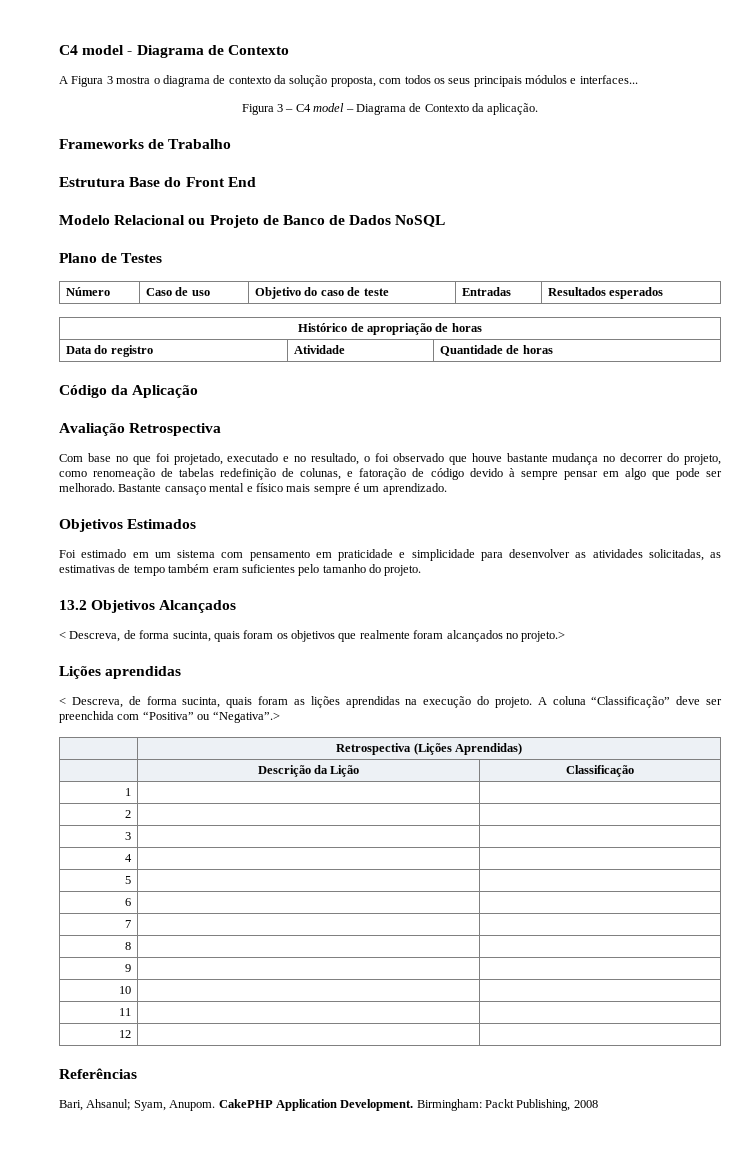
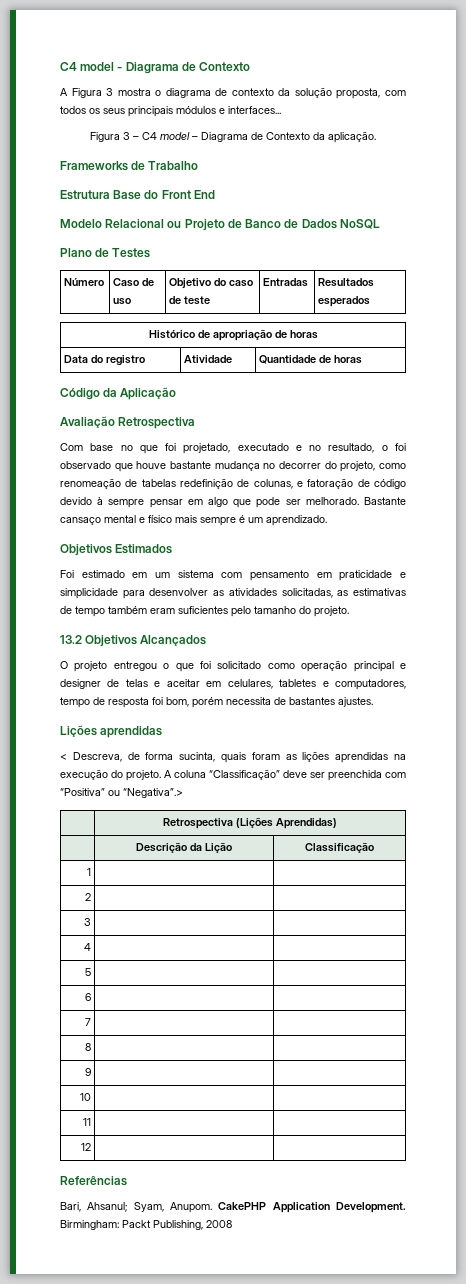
[59,630,566,642] < Descreva, de forma sucinta, quais foram os objetivos que realmente foram alcançados no projeto.> -> [60,660,406,672] [60,679,407,690] [60,697,373,708] O projeto entregou o que foi solicitado como operação principal e designer de telas e aceitar em celulares, tabletes e computadores, tempo de resposta foi bom, porém necessita de bastantes ajustes.

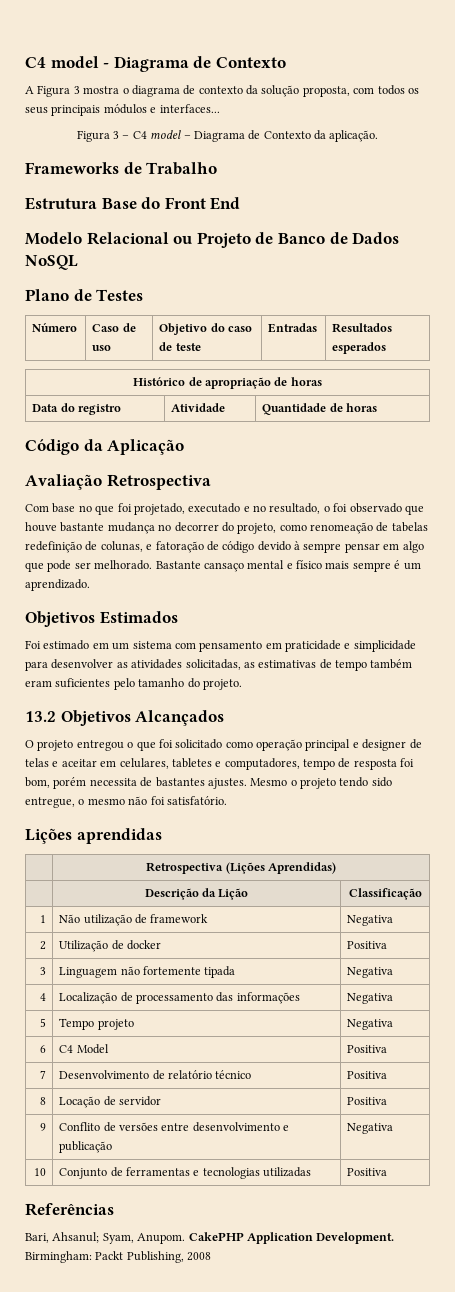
[60,725,163,738] [60,751,407,763] [60,769,406,781] [60,788,183,798] // Lições aprendidas // < Descreva, de forma sucinta, quais foram as lições aprendidas na execução do projeto. A coluna “Classificação” deve ser preenchida com “Positiva” ou “Negativa”.> -> [250,777,392,789] [25,796,227,808] [25,828,162,844] Mesmo o projeto tendo sido entregue, o mesmo não foi satisfatório. // Lições aprendidas
[84,893,91,901] [83,918,91,926] [83,943,91,951] [84,968,91,976] [84,993,91,1001] [84,1018,91,1026] [84,1043,91,1051] [84,1068,91,1076] [79,1093,91,1101] [82,1118,91,1126] [80,1143,91,1151] | // 2 | | // 3 | | // 4 | | // 5 | | // 6 | | // 7 | | // 8 | | // 9 | | // 10 | | // 11 | | // 12 | | -> [59,914,209,926] [347,915,394,926] [39,941,46,950] [59,940,162,952] [347,941,388,949] [39,967,46,975] [59,966,236,978] [347,967,394,978] [39,993,46,1001] [59,992,300,1004] [347,993,394,1004] [39,1018,46,1027] [59,1018,134,1030] [347,1019,394,1030] [39,1045,46,1053] [59,1044,109,1054] [347,1045,388,1053] [39,1070,46,1079] [59,1070,252,1080] [347,1071,388,1079] [39,1097,46,1105] [59,1096,162,1108] [347,1097,388,1105] [39,1123,46,1131] [59,1122,290,1132] [59,1141,113,1153] [347,1123,394,1134] [33,1168,46,1176] [59,1167,312,1179] [347,1168,388,1176] Não utilização de framework | Negativa // 2 | Utilização de docker | Positiva // 3 | Linguagem não fortemente tipada | Negativa // 4 | Localização de processamento das informações | Negativa // 5 | Tempo projeto | Negativa // 6 | C4 Model | Positiva // 7 | Desenvolvimento de relatório técnico | Positiva // 8 | Locação de servidor | Positiva // 9 | Conflito de versões entre desenvolvimento e publicação | Negativa // 10 | Conjunto de ferramentas e tecnologias utilizadas | Positiva

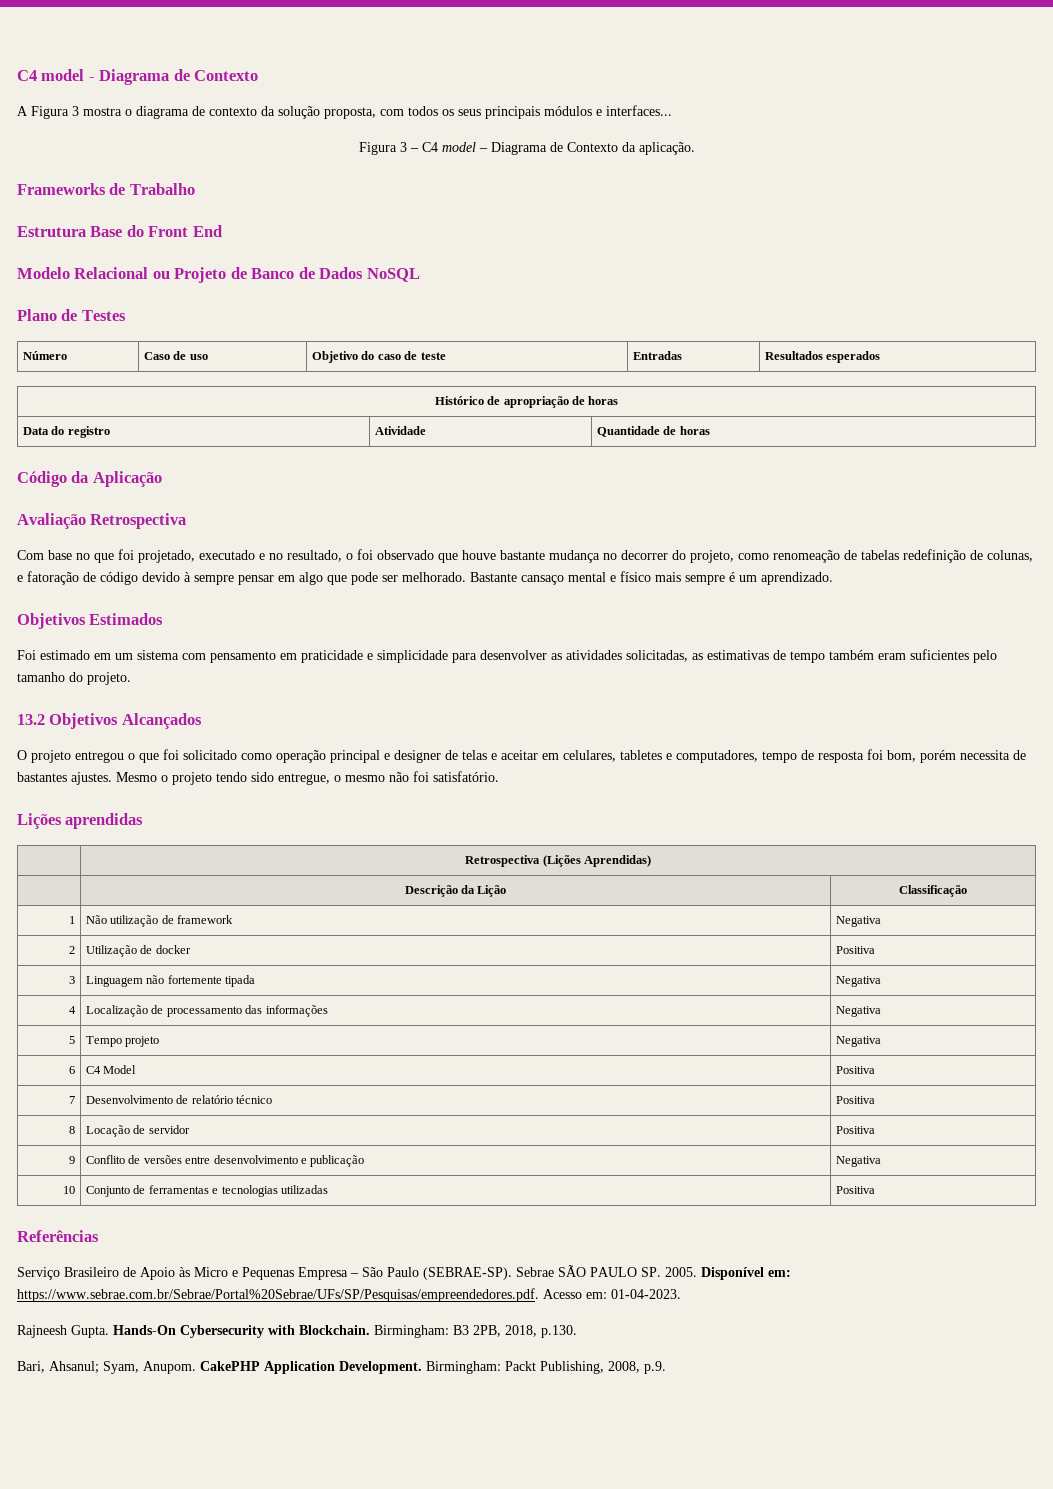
(114, 1209) none -> [17,1265,791,1280] [17,1288,681,1302] [17,1325,577,1338] // Serviço Brasileiro de Apoio às Micro e Pequenas Empresa – São Paulo (SEBRAE-SP). Sebrae SÃO PAULO SP. 2005. Disponível em: https://www.sebrae.com.br/Sebrae/Portal%20Sebrae/UFs/SP/Pesquisas/empreendedores.pdf. Acesso em: 01-04-2023. // Rajneesh Gupta. Hands-On Cybersecurity with Blockchain. Birmingham: B3 2PB, 2018, p.130.
[187,1252,212,1261] 2008 -> [608,1361,666,1374] 2008, p.9.

